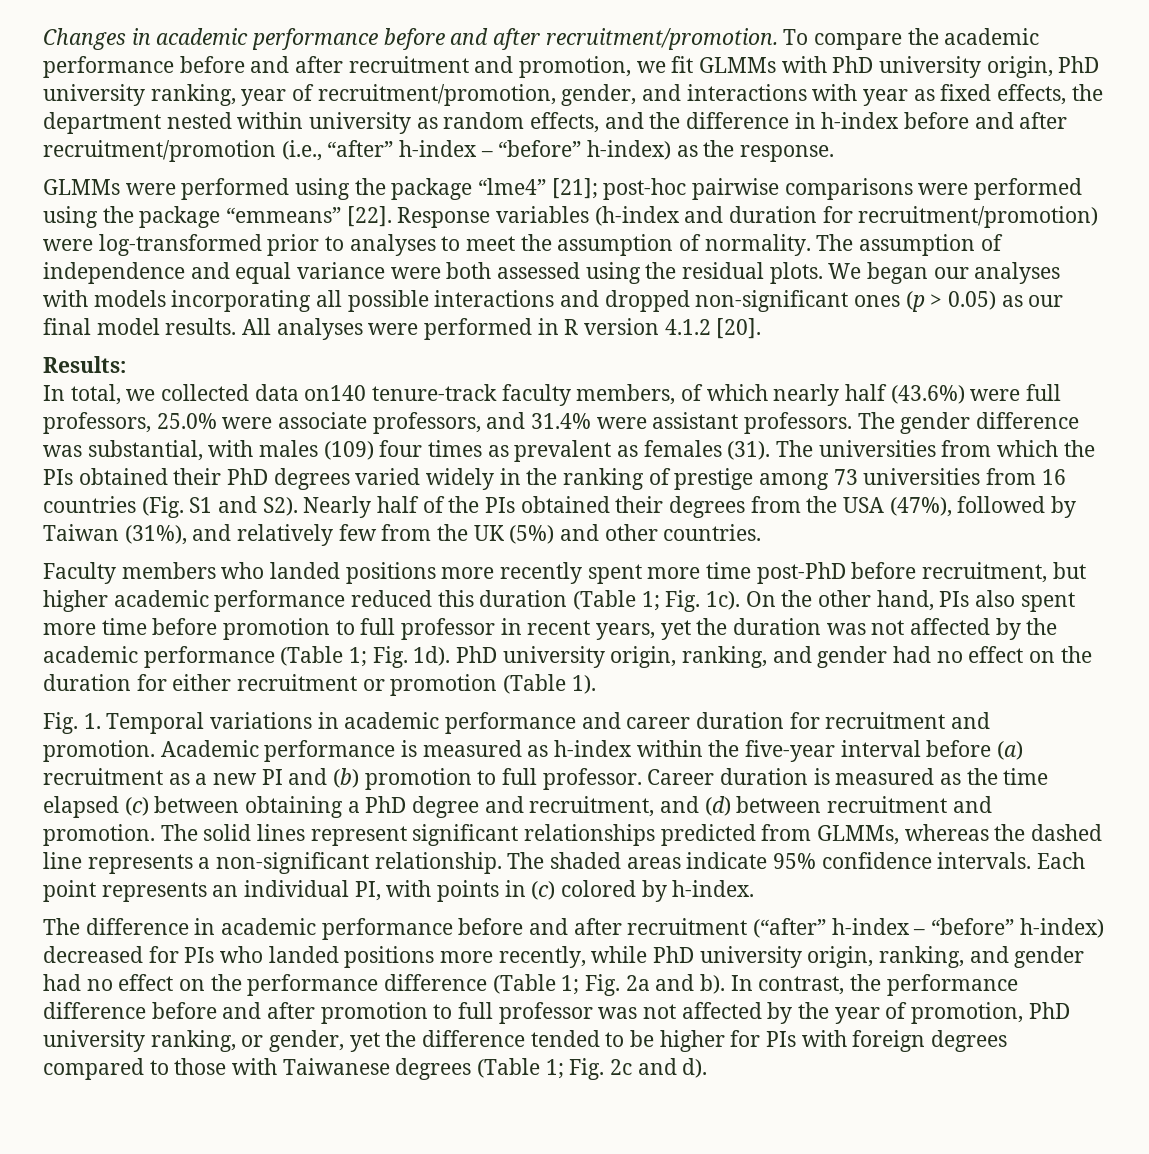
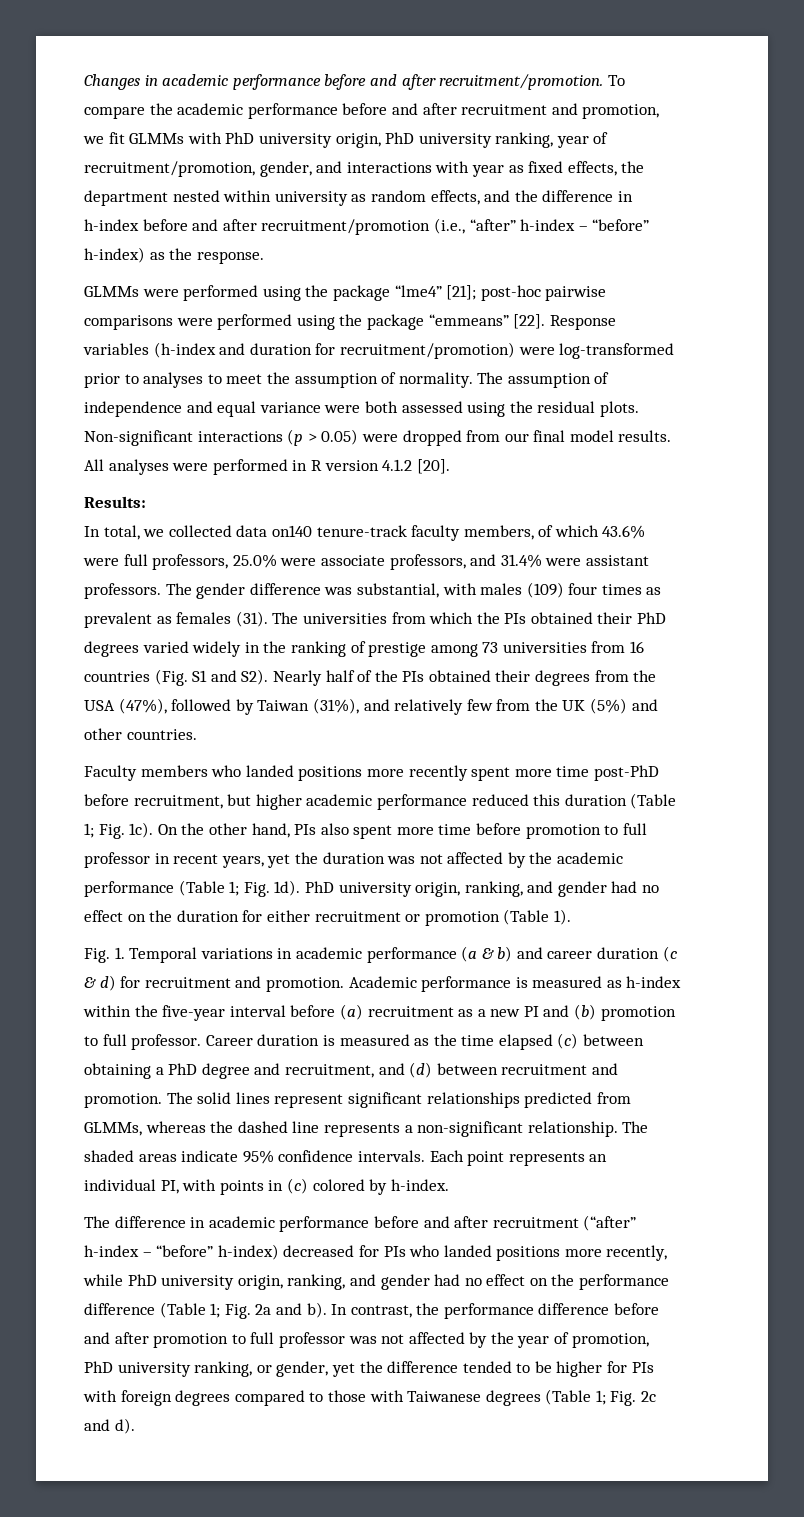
[828,262,1061,284] [43,290,1023,312] We began our analyses with models incorporating all possible interactions and dropped non-significant ones (p > 0.05) as -> [84,429,501,446] Non-significant interactions (p > 0.05) were dropped from
[773,384,965,406] nearly half (43.6%) -> [602,525,646,539] 43.6%
[581,712,785,729] and career duration -> [461,946,677,962] [84,975,116,991] (a & b) and career duration (c & d)

